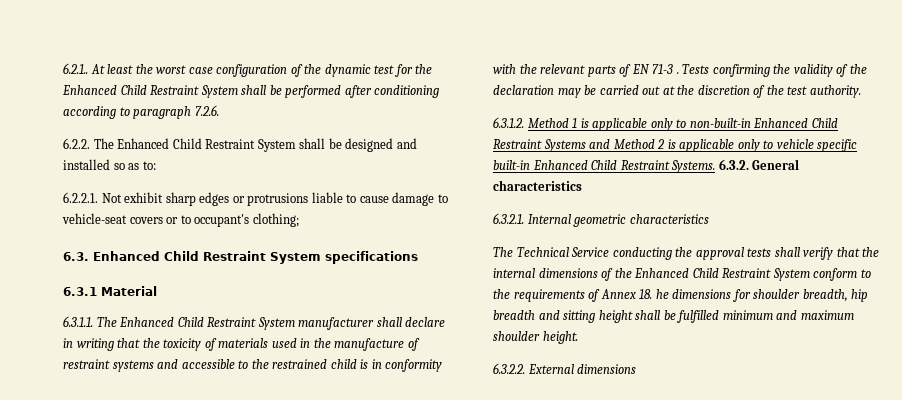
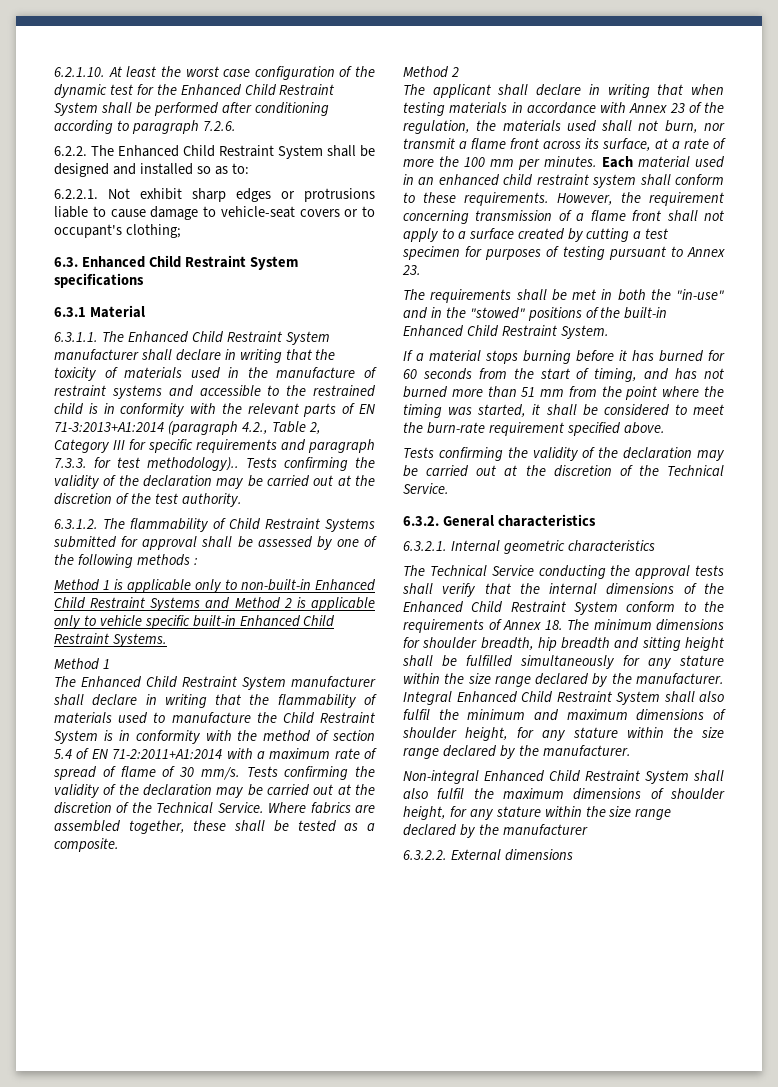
[63,63,88,74] 6.2.1.. -> [54,67,105,77] 6.2.1.10.
[652,64,679,74] 71-3 . -> [54,421,321,435] [54,439,375,453] [54,457,239,471] 71-3:2013+A1:2014 (paragraph 4.2., Table 2, Category III for specific requirements and paragraph 7.3.3. for test methodology)..
(524, 122) none -> [103,518,375,532] [53,536,377,550] [54,554,198,568] The flammability of Child Restraint Systems submitted for approval shall be assessed by one of the following methods : //
(716, 166) none -> [54,658,110,670] [54,676,376,690] [53,694,377,708] [54,712,375,724] [54,730,375,744] [54,748,377,759] [53,766,375,780] [54,784,375,798] [54,802,376,814] [54,820,376,834] [54,838,119,852] [403,66,459,78] [403,84,724,98] [403,102,724,116] [403,120,725,134] [403,138,726,151] [403,156,724,170] [403,174,724,188] [403,192,724,206] [403,210,725,224] [403,228,669,242] [402,246,725,260] [402,265,421,275] [403,289,724,303] [403,307,668,321] [403,325,609,339] [403,350,725,364] [403,368,724,382] [403,386,724,400] [403,404,724,418] [403,422,665,436] [403,447,725,461] [403,465,724,477] [403,483,449,494] // Method 1 // The Enhanced Child Restraint System manufacturer shall declare in writing that the flammability of materials used to manufacture the Child Restraint System is in conformity with the method of section 5.4 of EN 71-2:2011+A1:2014 with a maximum rate of spread of flame of 30 mm/s. Tests confirming the validity of the declaration may be carried out at the discretion of the Technical Service. Where fabrics are assembled together, these shall be tested as a composite. // Method 2 // The applicant shall declare in writing that when testing materials in accordance with Annex 23 of the regulation, the materials used shall not burn, nor transmit a flame front across its surface, at a rate of more the 100 mm per minutes. Each material used in an enhanced child restraint system shall conform to these requirements. However, the requirement concerning transmission of a flame front shall not apply to a surface created by cutting a test specimen for purposes of testing pursuant to Annex 23. // The requirements shall be met in both the "in-use" and in the "stowed" positions of the built-in Enhanced Child Restraint System. // If a material stops burning before it has burned for 60 seconds from the start of timing, and has not burned more than 51 mm from the point where the timing was started, it shall be considered to meet the burn-rate requirement specified above. // Tests confirming the validity of the declaration may be carried out at the discretion of the Technical Service. //
[655,289,669,299] he -> [567,619,652,630] The minimum
[722,310,854,320] [493,331,578,344] minimum and maximum shoulder height. -> [520,655,724,669] [403,673,724,687] [403,691,724,705] [403,709,726,721] [402,727,724,741] [403,745,631,759] [403,770,724,784] [403,788,725,800] [403,806,672,820] [403,824,588,838] simultaneously for any stature within the size range declared by the manufacturer. Integral Enhanced Child Restraint System shall also fulfil the minimum and maximum dimensions of shoulder height, for any stature within the size range declared by the manufacturer. // Non-integral Enhanced Child Restraint System shall also fulfil the maximum dimensions of shoulder height, for any stature within the size range declared by the manufacturer

